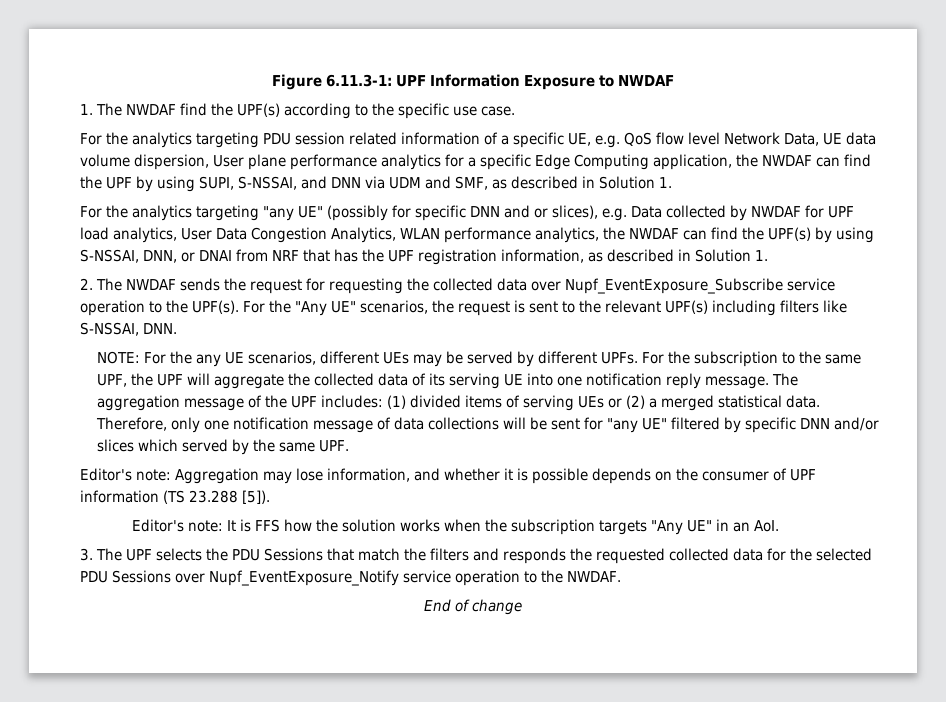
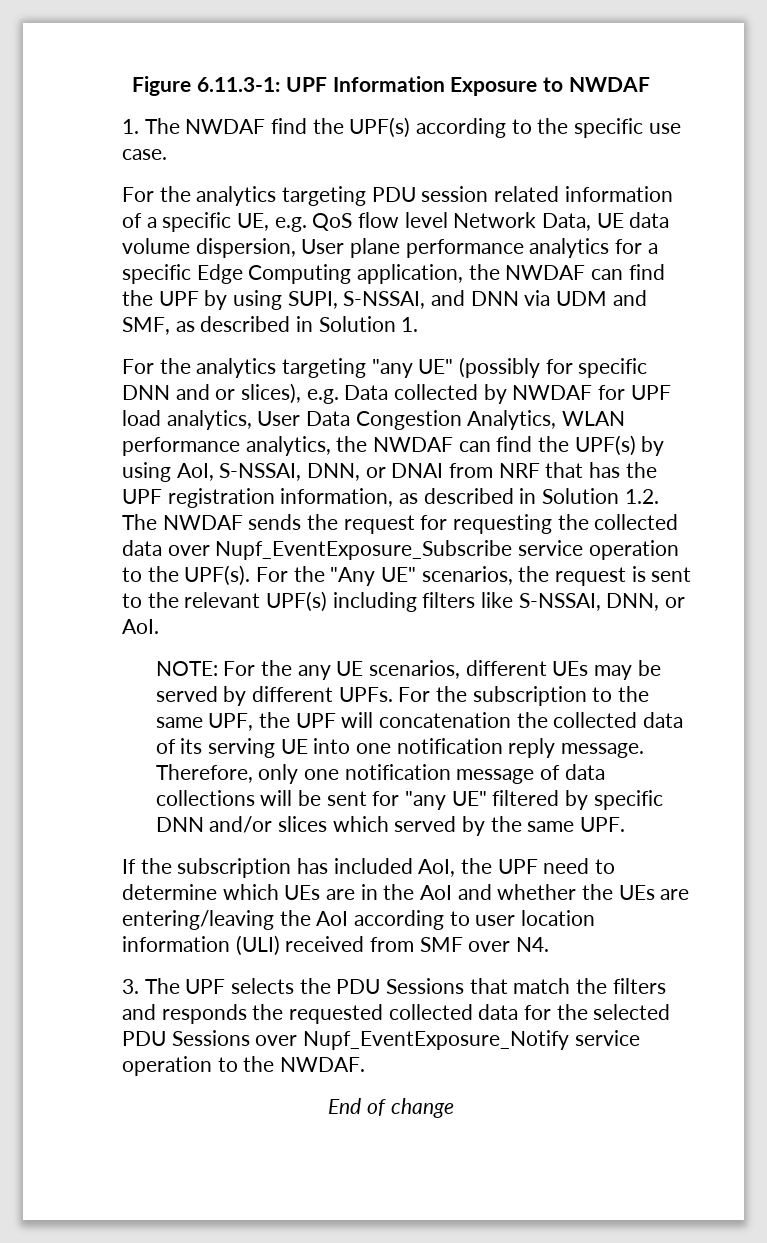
(875, 235) none -> [176,463,214,481] AoI,
[755,250,769,261] [80,278,94,290] 1. // 2. -> [624,489,659,504] 1.2.
[143,323,178,334] DNN. -> [606,593,685,611] [121,619,159,634] DNN, or AoI.
[214,374,285,389] aggregate -> [379,712,512,728] concatenation
[772,373,799,386] [97,395,821,411] The aggregation message of the UPF includes: (1) divided items of serving UEs or (2) a merged statistical data. -> (645, 750) none
[80,468,817,484] [80,490,271,504] [131,519,779,535] Editor's note: Aggregation may lose information, and whether it is possible depends on the consumer of UPF information (TS 23.288 [5]). // Editor's note: It is FFS how the solution works when the subscription targets "Any UE" in an AoI. -> [121,858,615,878] [121,884,690,900] [121,910,595,930] [121,935,549,956] If the subscription has included AoI, the UPF need to determine which UEs are in the AoI and whether the UEs are entering/leaving the AoI according to user location information (ULI) received from SMF over N4.

